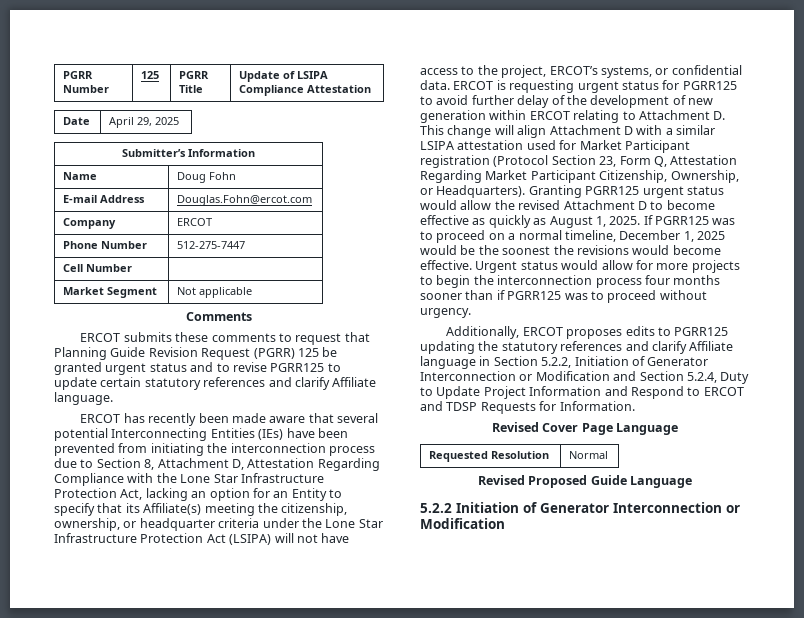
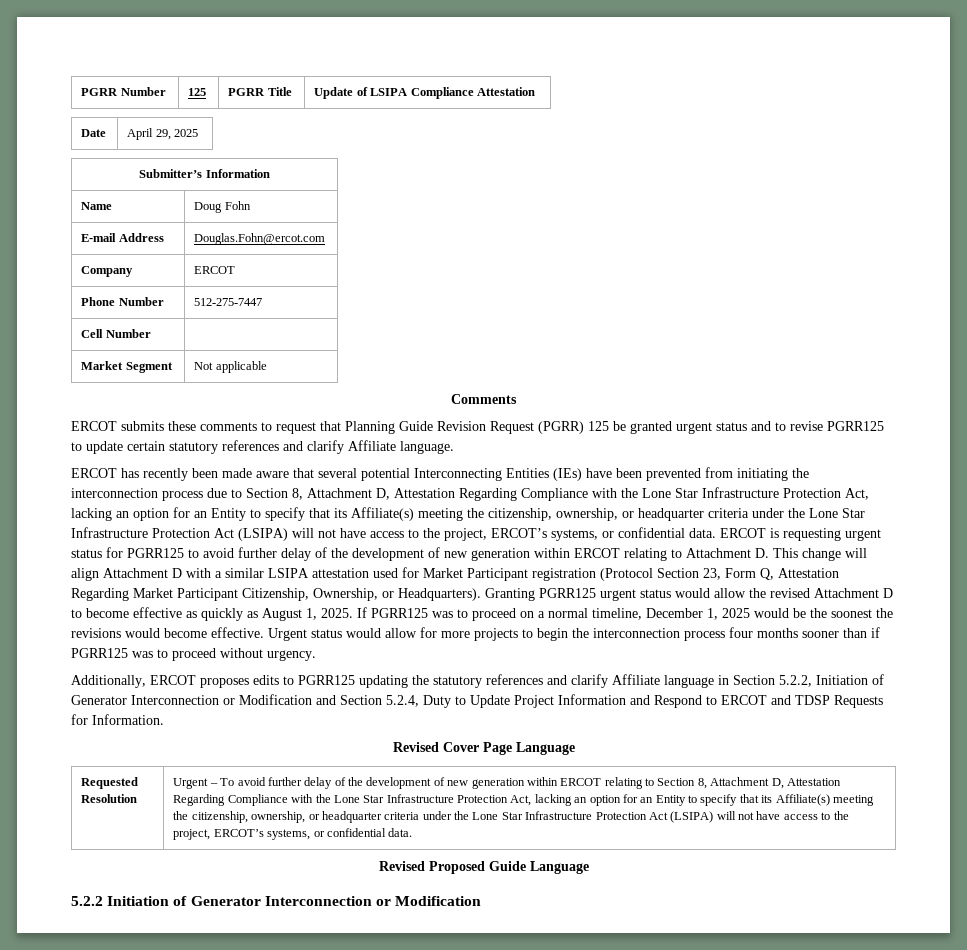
[569,451,609,459] Normal -> [173,777,841,789] [173,794,874,806] [173,811,849,823] [173,828,413,840] Urgent – To avoid further delay of the development of new generation within ERCOT relating to Section 8, Attachment D, Attestation Regarding Compliance with the Lone Star Infrastructure Protection Act, lacking an option for an Entity to specify that its Affiliate(s) meeting the citizenship, ownership, or headquarter criteria under the Lone Star Infrastructure Protection Act (LSIPA) will not have access to the project, ERCOT’s systems, or confidential data.

